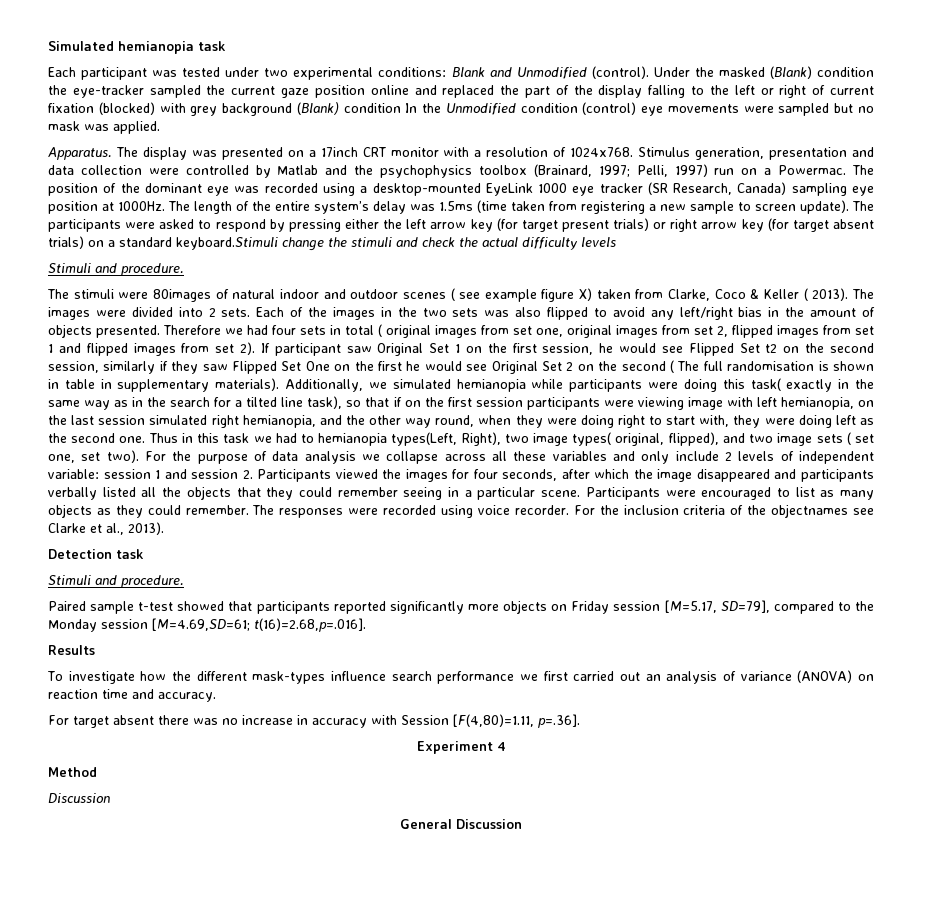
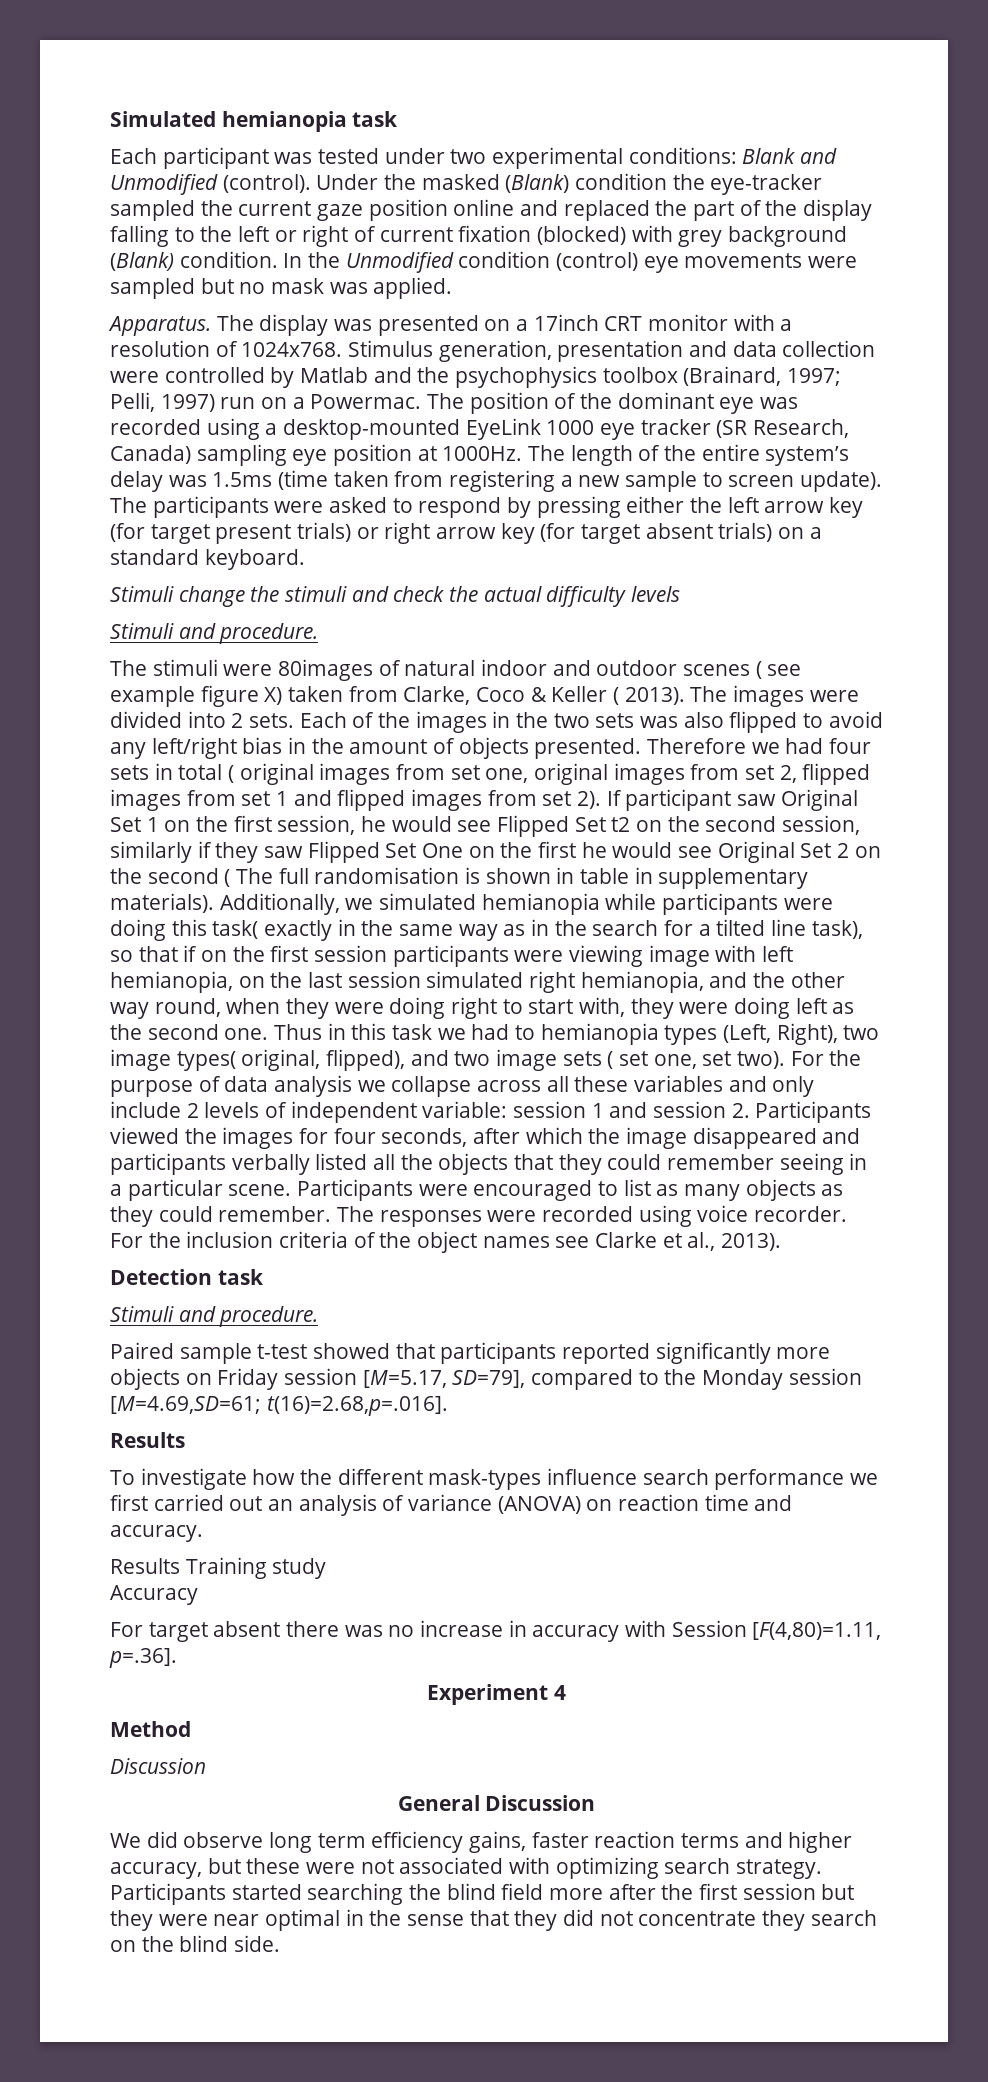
[343,103,401,113] condition -> [179,251,278,268] condition.
[176,237,278,250] keyboard.Stimuli -> [204,549,305,570] [110,586,174,602] keyboard. // Stimuli
[391,432,458,446] types(Left, -> [664,1024,772,1045] types (Left,
[771,504,849,518] objectnames -> [417,1231,550,1253] object names
(216, 697) none -> [110,1557,327,1579] [110,1585,198,1605] // Results Training study // Accuracy
(522, 824) none -> [110,1831,853,1853] [110,1857,823,1879] [110,1883,855,1905] [110,1909,877,1931] [110,1935,281,1952] // We did observe long term efficiency gains, faster reaction terms and higher accuracy, but these were not associated with optimizing search strategy. Participants started searching the blind field more after the first session but they were near optimal in the sense that they did not concentrate they search on the blind side.

